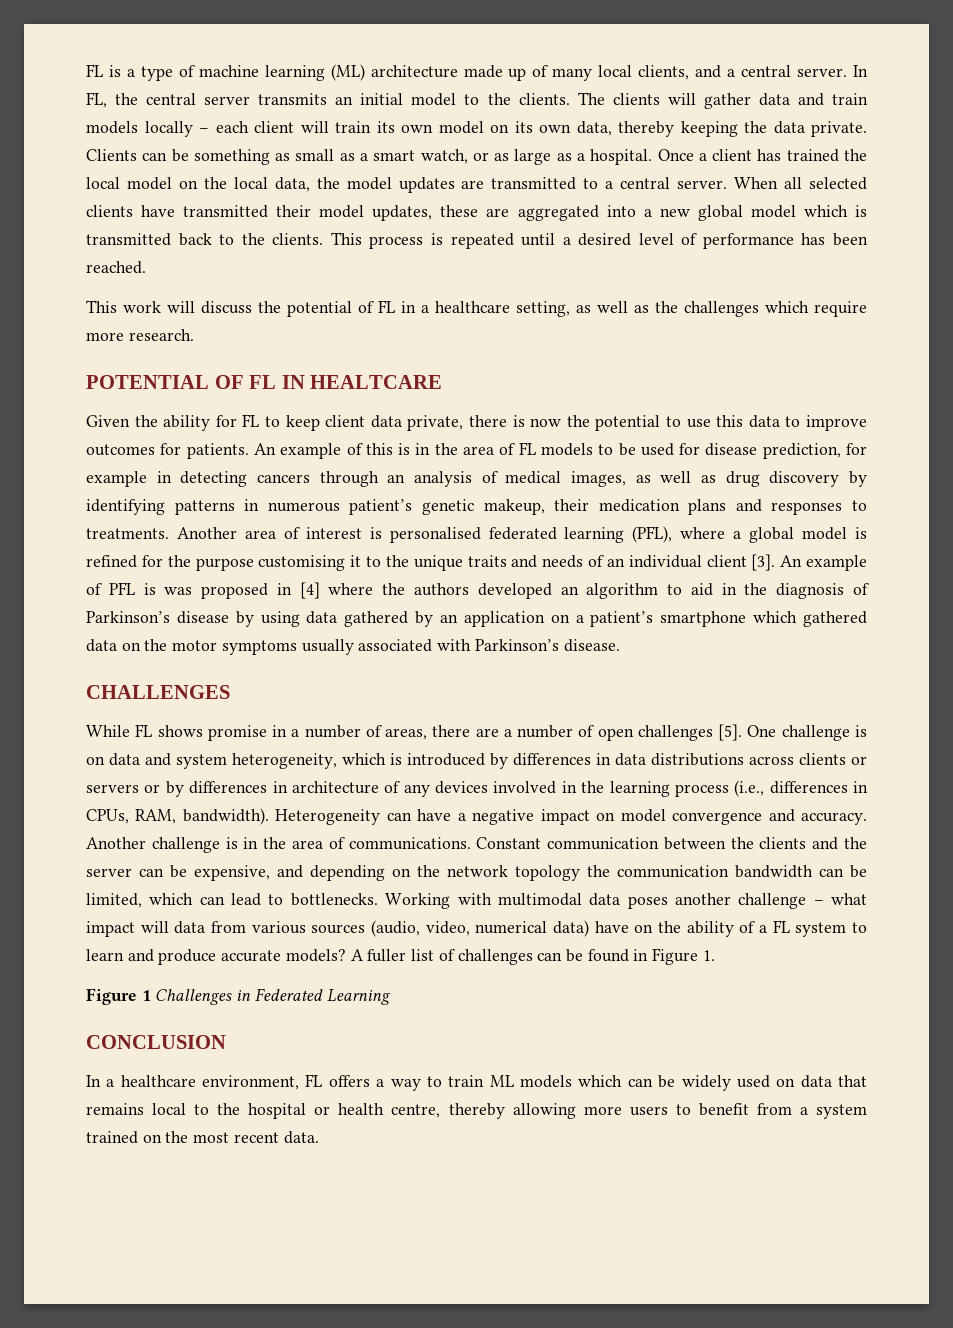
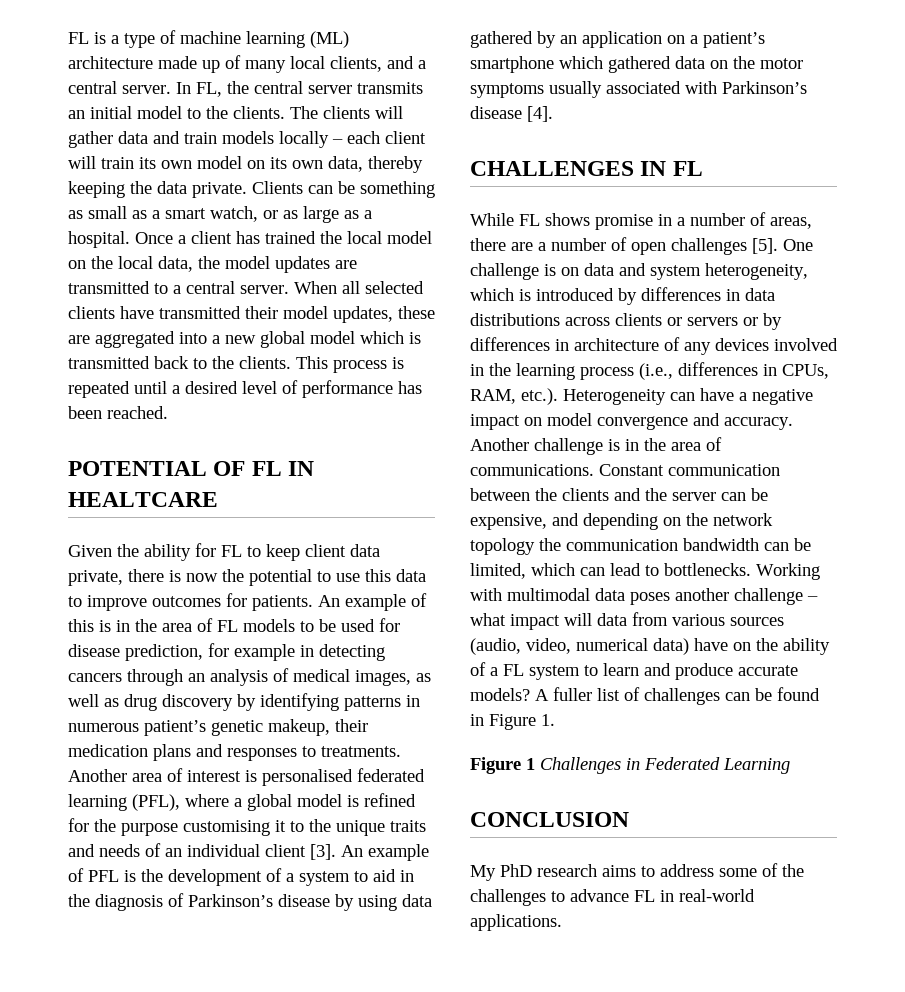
[86,300,867,317] [86,329,194,341] // This work will discuss the potential of FL in a healthcare setting, as well as the challenges which require more research. -> (168, 412) none
[164,582,659,599] was proposed in [4] where the authors developed an algorithm -> [141,868,350,886] the development of a system
[563,639,620,652] disease. -> [470,106,553,122] disease [4].
(230, 692) none -> [640,161,703,176] IN FL
[182,808,269,825] bandwidth). -> [521,388,558,405] etc.).
[86,1074,867,1091] [86,1103,867,1119] [86,1131,319,1144] In a healthcare environment, FL offers a way to train ML models which can be widely used on data that remains local to the hospital or health centre, thereby allowing more users to benefit from a system trained on the most recent data. -> [470,863,804,881] [470,889,755,906] [470,914,562,931] My PhD research aims to address some of the challenges to advance FL in real-world applications.

